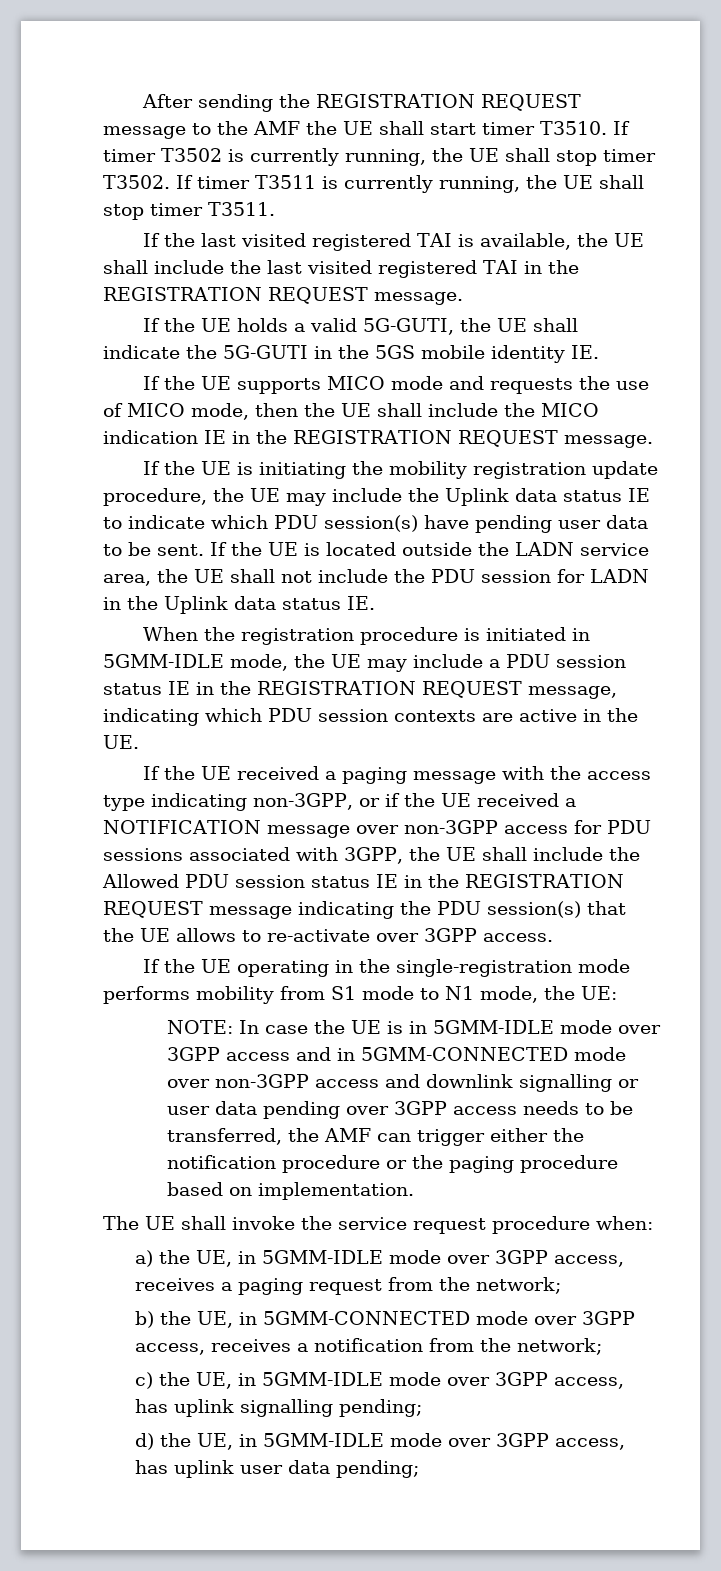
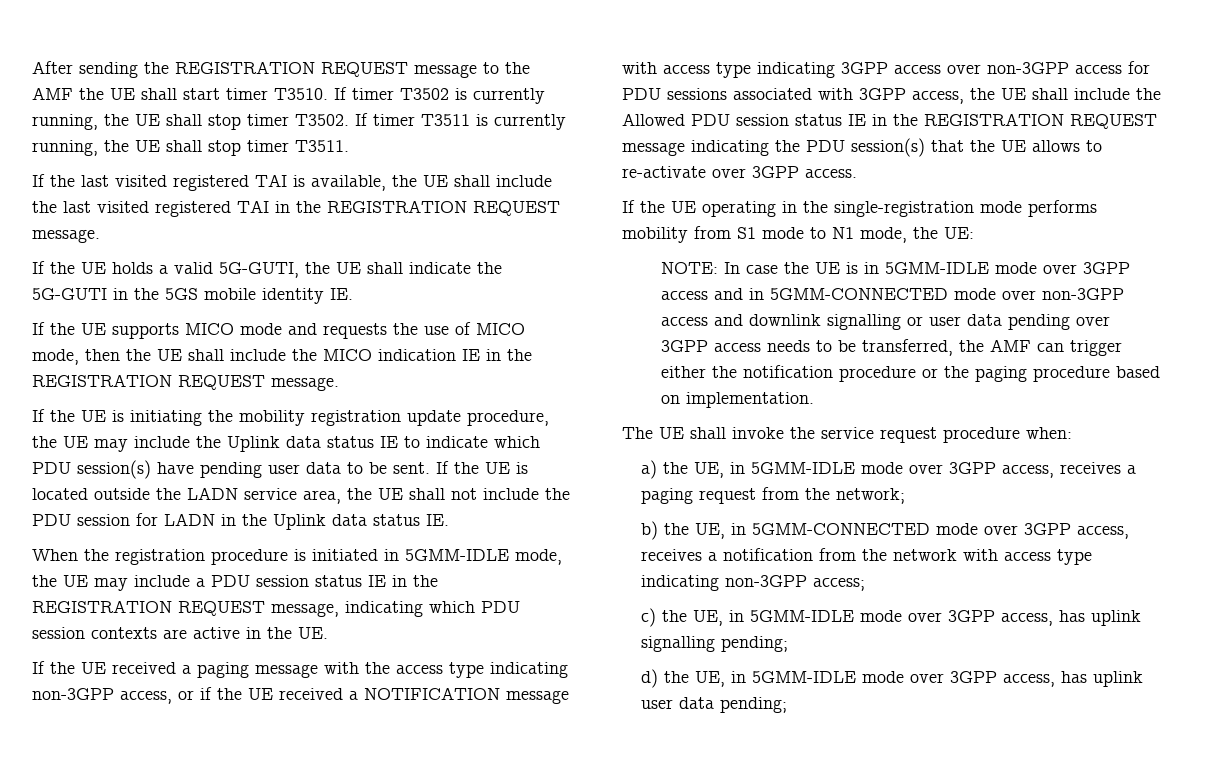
[253,793,353,810] non-3GPP, -> [32,688,172,704] non-3GPP access,
(350, 831) none -> [622,62,941,78] with access type indicating 3GPP access
[344,847,403,864] 3GPP, -> [859,88,964,104] 3GPP access,
[517,1338,603,1355] network; -> [893,549,1093,565] [641,575,866,591] network with access type indicating non-3GPP access;

